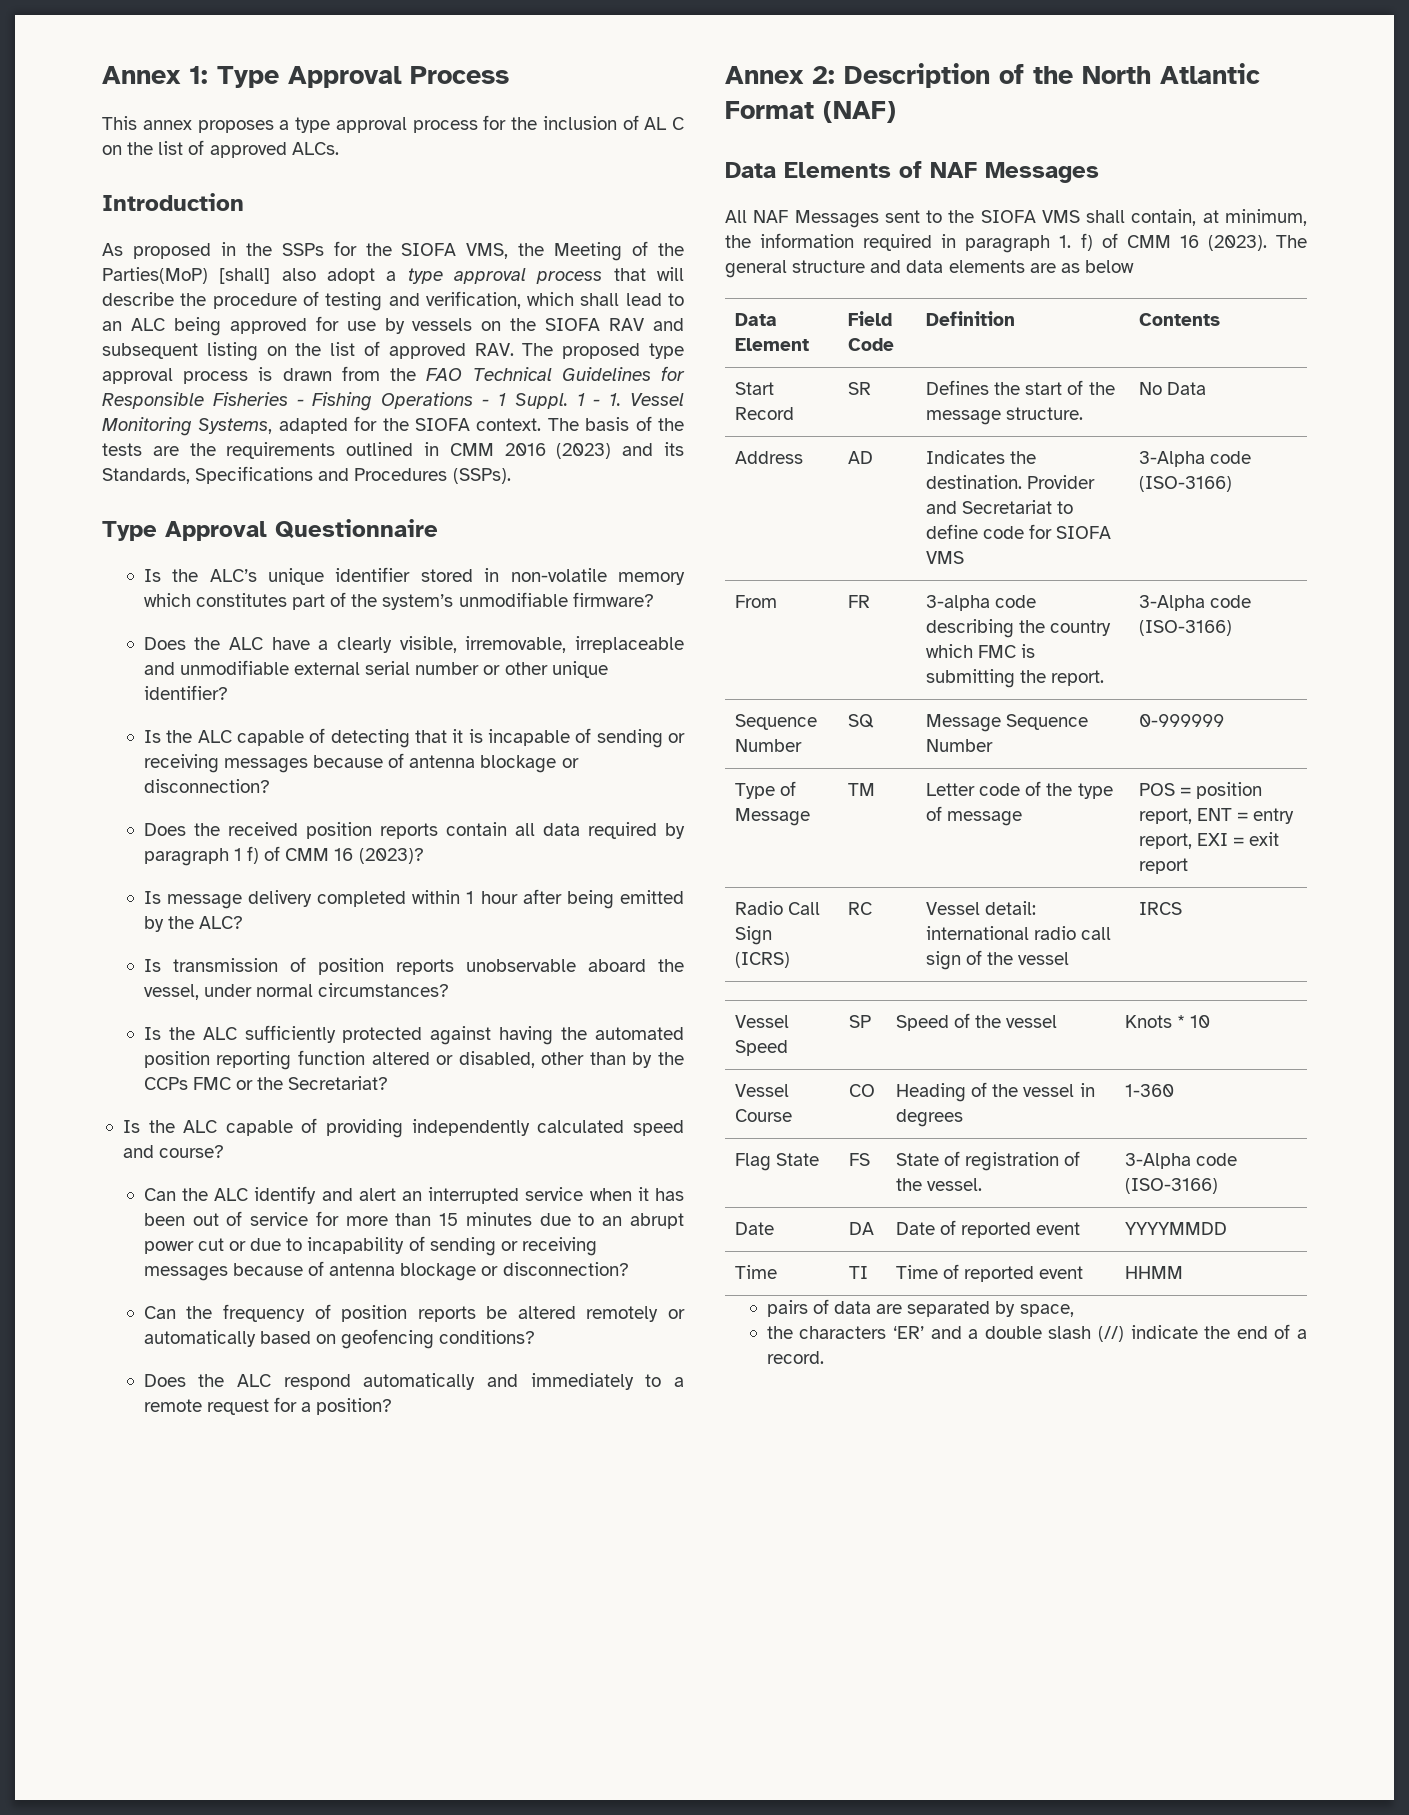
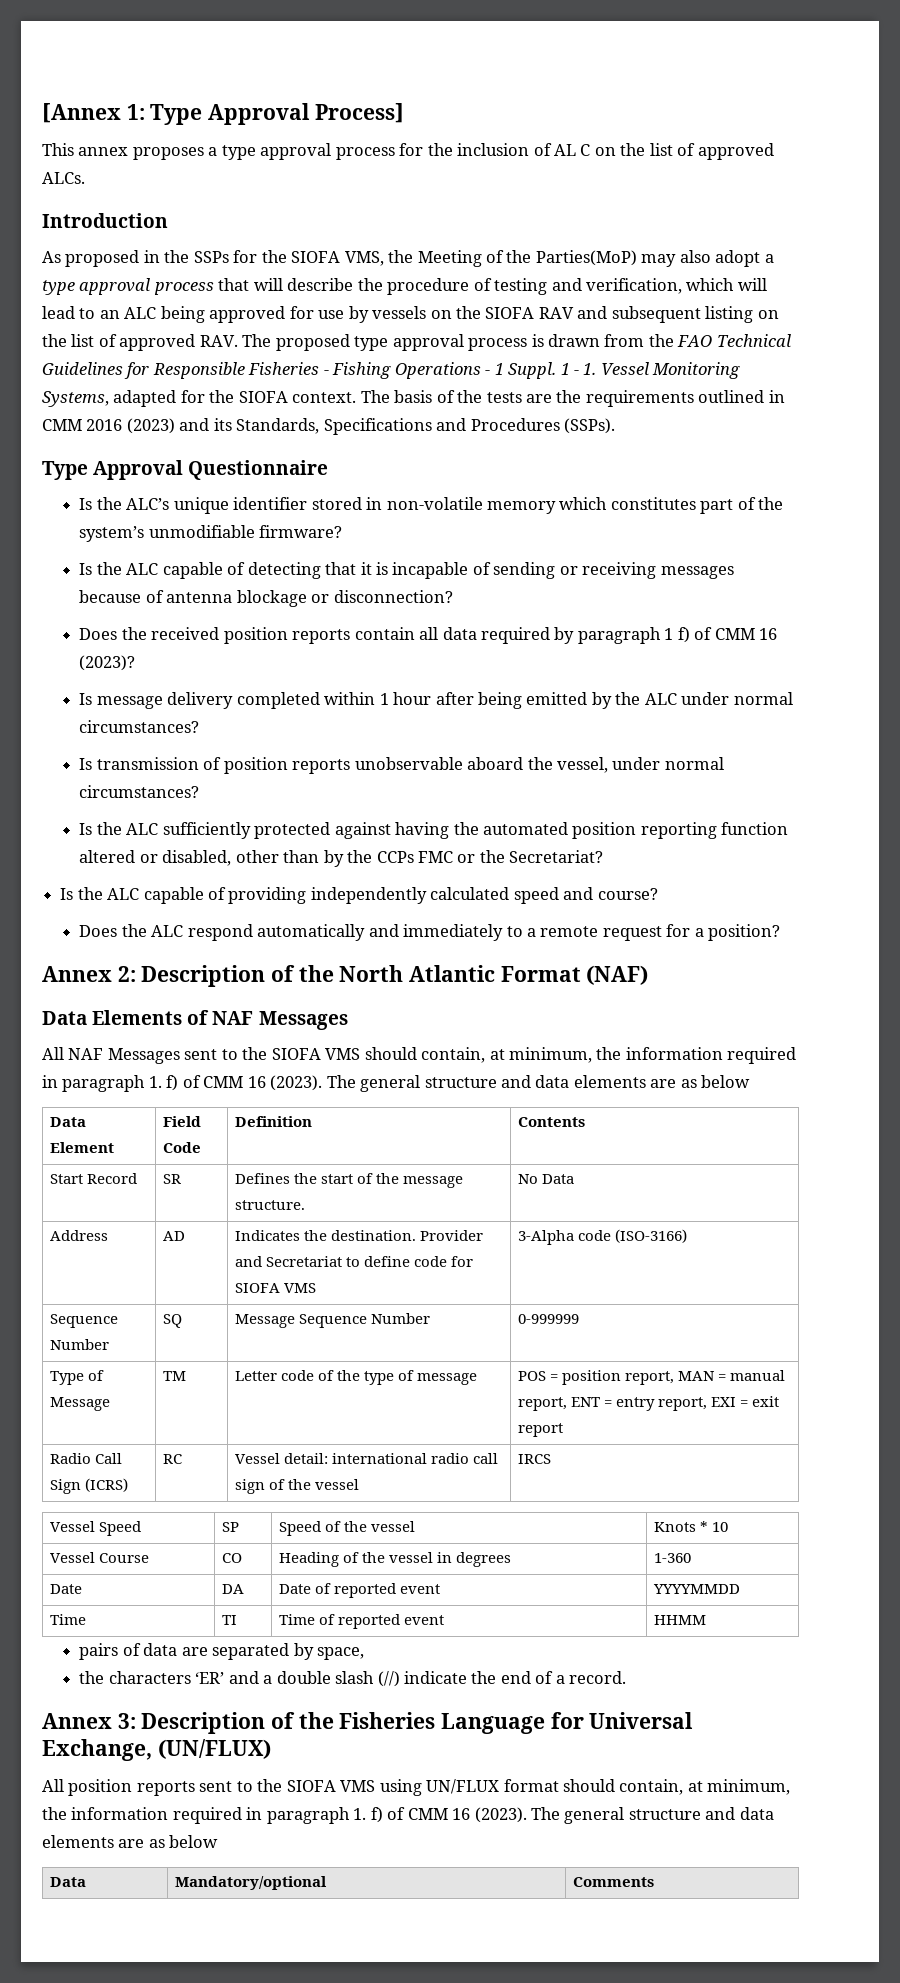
[102,66,181,84] Annex -> [42,103,121,123] [Annex
[410,66,509,84] Process -> [314,103,404,123] Process]
[219,268,271,284] [shall] -> [641,254,677,267] may
[580,293,620,306] shall -> [737,278,767,291] will
[143,636,685,653] [143,660,608,678] [143,685,228,700] // Does the ALC have a clearly visible, irremovable, irreplaceable and unmodifiable external serial number or other unique identifier? -> (343, 531) none
[199,916,244,929] ALC? -> [644,692,793,705] [79,720,200,733] ALC under normal circumstances?
[143,1186,684,1204] [143,1211,684,1229] [143,1236,598,1256] [143,1261,629,1281] [143,1304,685,1322] [143,1329,536,1349] // Can the ALC identify and alert an interrupted service when it has been out of service for more than 15 minutes due to an abrupt power cut or due to incapability of sending or receiving messages because of antenna blockage or disconnection? // Can the frequency of position reports be altered remotely or automatically based on geofencing conditions? -> (658, 894) none
[1086,210,1126,223] shall -> [364,1047,417,1060] should
[734,595,777,608] [847,595,870,608] [925,595,1037,611] [925,619,1112,638] [925,644,1036,658] [925,669,1105,688] [1138,595,1252,611] [1138,620,1232,636] // From | FR | 3-alpha code describing the country which FMC is submitting the report. | 3-Alpha code (ISO-3166) -> (688, 1236) none
(1192, 816) none -> [678,1370,786,1381] [518,1397,568,1411] MAN = manual report,
[734,1153,820,1171] [848,1153,870,1166] [895,1151,1081,1171] [895,1178,983,1191] [1124,1153,1238,1169] [1124,1178,1218,1194] // Flag State | FS | State of registration of the vessel. | 3-Alpha code (ISO-3166) -> (692, 1558) none
(824, 1357) none -> [42,1712,694,1734] [42,1739,271,1761] [42,1779,791,1796] [42,1807,774,1824] [42,1835,219,1848] [50,1877,87,1887] [175,1876,328,1890] [573,1877,655,1887] // Annex 3: Description of the Fisheries Language for Universal Exchange, (UN/FLUX) // All position reports sent to the SIOFA VMS using UN/FLUX format should contain, at minimum, the information required in paragraph 1. f) of CMM 16 (2023). The general structure and data elements are as below // Data | Mandatory/optional | Comments

